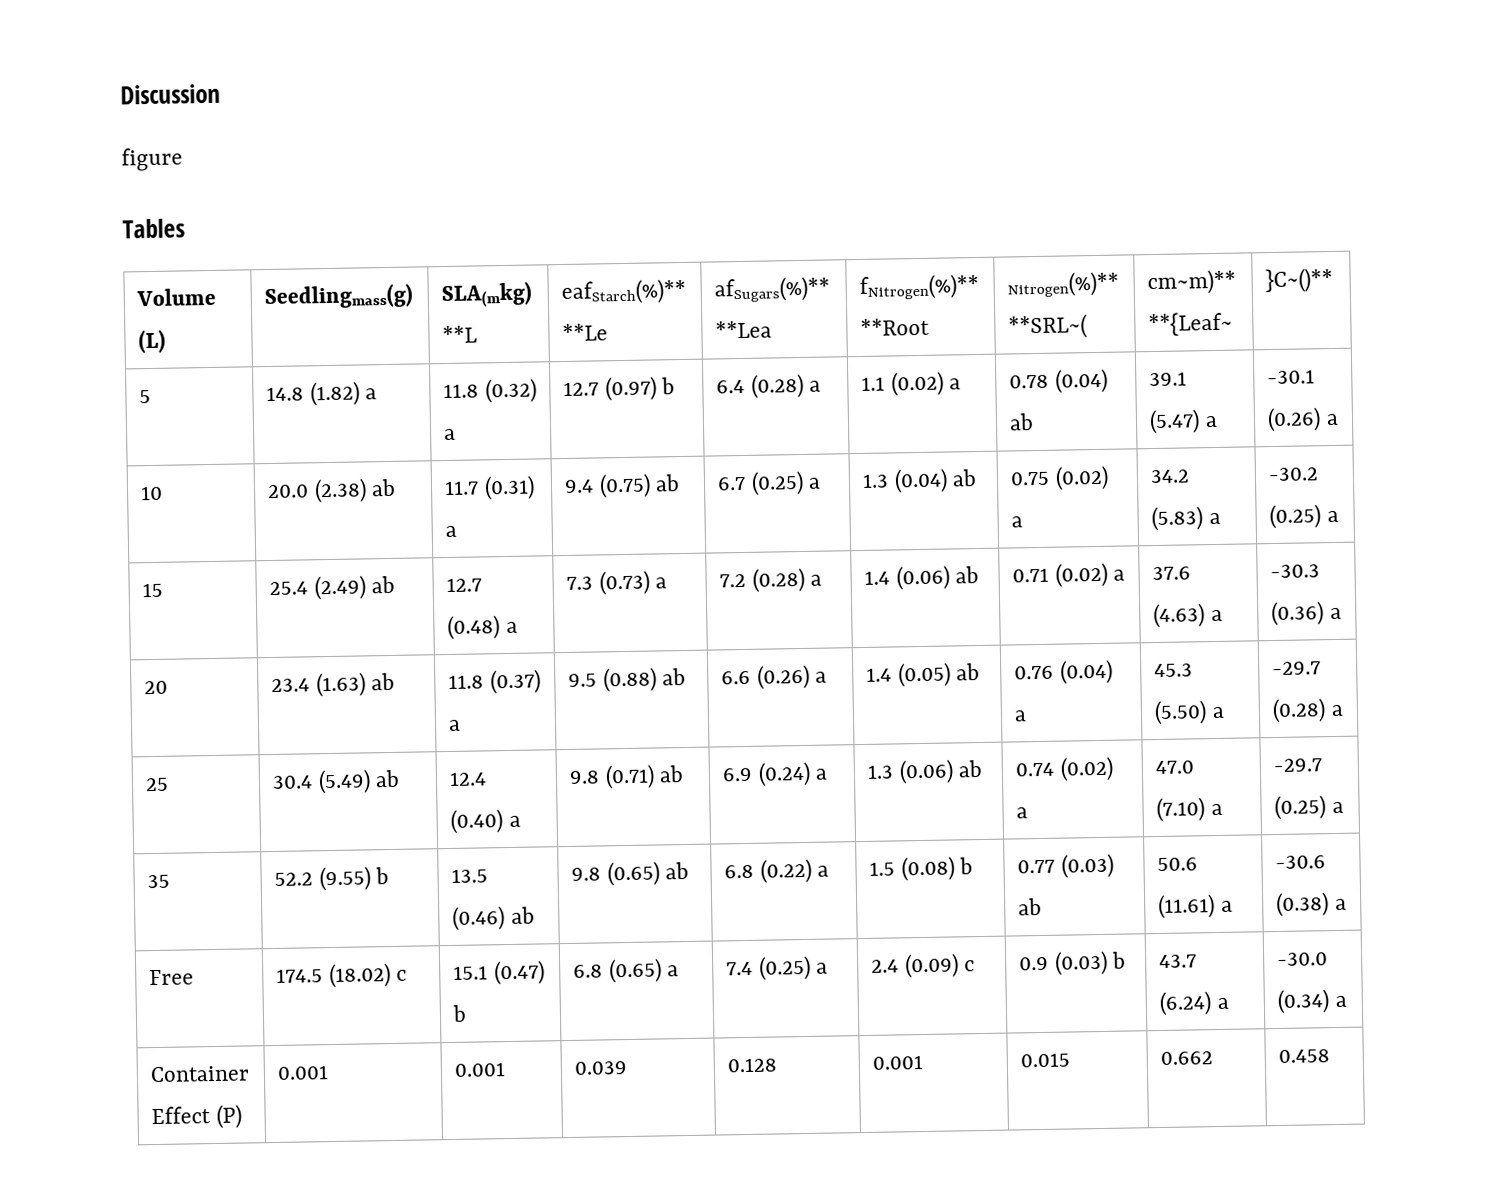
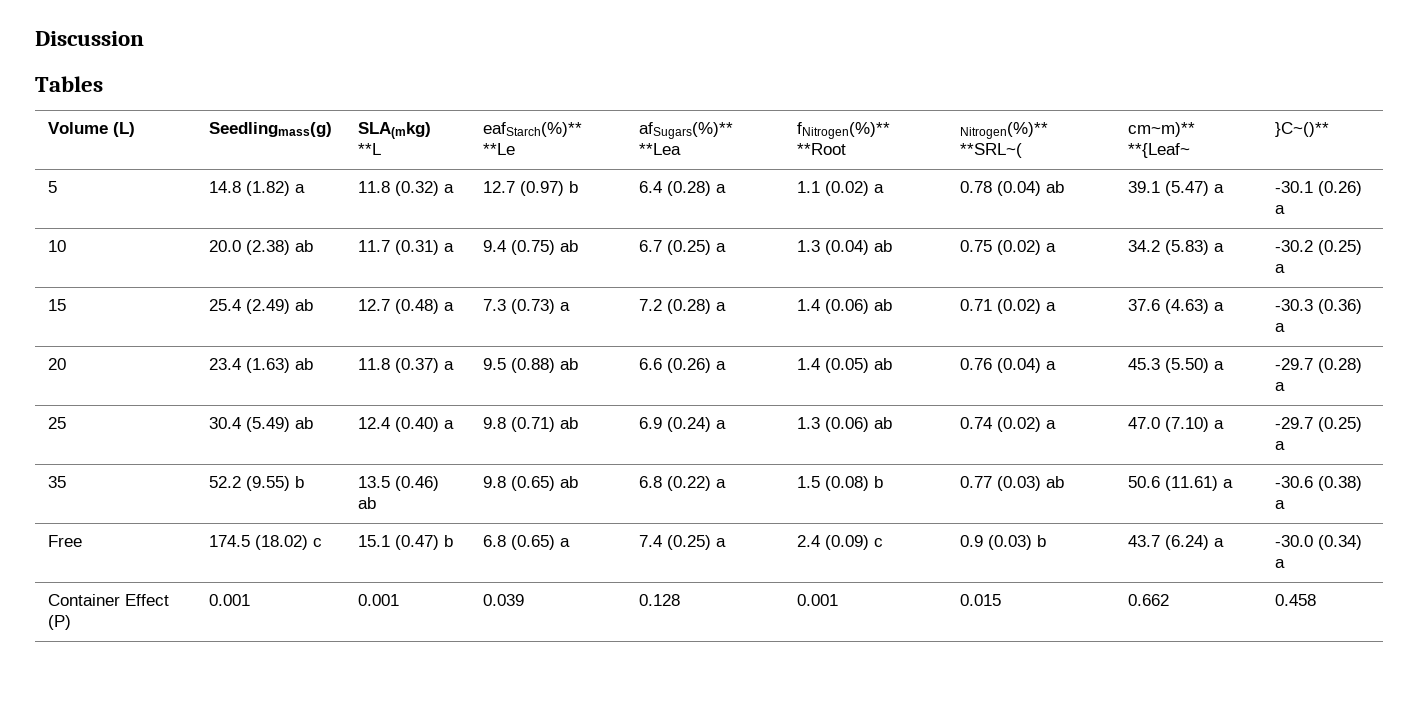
[121,147,183,172] // figure -> (144, 38) none

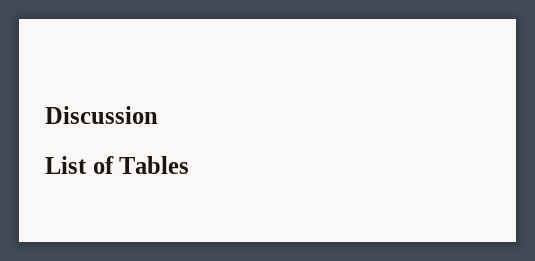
(144, 38) none -> [45,156,114,174] List of
[47,122,135,137] [208,122,332,137] [357,122,431,139] [357,143,381,155] [482,122,582,137] [482,143,515,155] [638,122,733,139] [638,143,681,155] [796,122,890,139] [796,143,846,155] [959,122,1048,139] [959,143,1022,158] [1127,122,1195,137] [1127,143,1190,158] [1274,122,1329,137] [47,181,57,193] [208,181,305,196] [357,181,454,196] [482,181,578,196] [638,181,726,196] [796,181,884,196] [959,181,1064,196] [1127,181,1224,196] [1274,181,1362,196] [1274,205,1285,214] [47,240,66,252] [208,240,313,255] [357,240,454,255] [482,240,578,255] [638,240,726,255] [796,240,892,255] [959,240,1056,255] [1127,240,1224,255] [1274,240,1362,255] [1274,264,1285,273] [47,299,66,311] [208,299,313,314] [357,299,454,314] [482,299,570,314] [638,299,726,314] [796,299,892,314] [959,299,1056,314] [1127,299,1224,314] [1274,299,1362,314] [1274,323,1285,332] [47,358,66,370] [208,358,313,373] [357,358,454,373] [482,358,578,373] [638,358,726,373] [796,358,892,373] [959,358,1056,373] [1127,358,1224,373] [1274,358,1362,373] [1274,382,1285,391] [47,417,66,429] [208,417,313,432] [357,417,454,432] [482,417,578,432] [638,417,726,432] [796,417,892,432] [959,417,1056,432] [1127,417,1224,432] [1274,417,1362,432] [1274,441,1285,450] [47,476,66,488] [208,476,304,491] [357,476,439,491] [357,497,376,509] [482,476,578,491] [638,476,726,491] [796,476,883,491] [959,476,1064,491] [1127,476,1233,491] [1274,476,1362,491] [1274,500,1285,509] [47,535,82,547] [208,535,322,550] [357,535,453,550] [482,535,570,550] [638,535,726,550] [796,535,883,550] [959,535,1046,550] [1127,535,1224,550] [1274,535,1362,550] [1274,559,1285,568] [47,594,169,606] [47,615,71,630] [208,594,250,606] [357,594,399,606] [482,594,524,606] [638,594,680,606] [796,594,838,606] [959,594,1001,606] [1127,594,1169,606] [1274,594,1316,606] // Volume (L) | Seedlingmass(g) | SLA(mkg) **L | eafStarch(%)** **Le | afSugars(%)** **Lea | fNitrogen(%)** **Root | Nitrogen(%)** **SRL~( | cm~m)** **{Leaf~ | }C~()** // 5 | 14.8 (1.82) a | 11.8 (0.32) a | 12.7 (0.97) b | 6.4 (0.28) a | 1.1 (0.02) a | 0.78 (0.04) ab | 39.1 (5.47) a | -30.1 (0.26) a // 10 | 20.0 (2.38) ab | 11.7 (0.31) a | 9.4 (0.75) ab | 6.7 (0.25) a | 1.3 (0.04) ab | 0.75 (0.02) a | 34.2 (5.83) a | -30.2 (0.25) a // 15 | 25.4 (2.49) ab | 12.7 (0.48) a | 7.3 (0.73) a | 7.2 (0.28) a | 1.4 (0.06) ab | 0.71 (0.02) a | 37.6 (4.63) a | -30.3 (0.36) a // 20 | 23.4 (1.63) ab | 11.8 (0.37) a | 9.5 (0.88) ab | 6.6 (0.26) a | 1.4 (0.05) ab | 0.76 (0.04) a | 45.3 (5.50) a | -29.7 (0.28) a // 25 | 30.4 (5.49) ab | 12.4 (0.40) a | 9.8 (0.71) ab | 6.9 (0.24) a | 1.3 (0.06) ab | 0.74 (0.02) a | 47.0 (7.10) a | -29.7 (0.25) a // 35 | 52.2 (9.55) b | 13.5 (0.46) ab | 9.8 (0.65) ab | 6.8 (0.22) a | 1.5 (0.08) b | 0.77 (0.03) ab | 50.6 (11.61) a | -30.6 (0.38) a // Free | 174.5 (18.02) c | 15.1 (0.47) b | 6.8 (0.65) a | 7.4 (0.25) a | 2.4 (0.09) c | 0.9 (0.03) b | 43.7 (6.24) a | -30.0 (0.34) a // Container Effect (P) | 0.001 | 0.001 | 0.039 | 0.128 | 0.001 | 0.015 | 0.662 | 0.458 -> (190, 165) none

